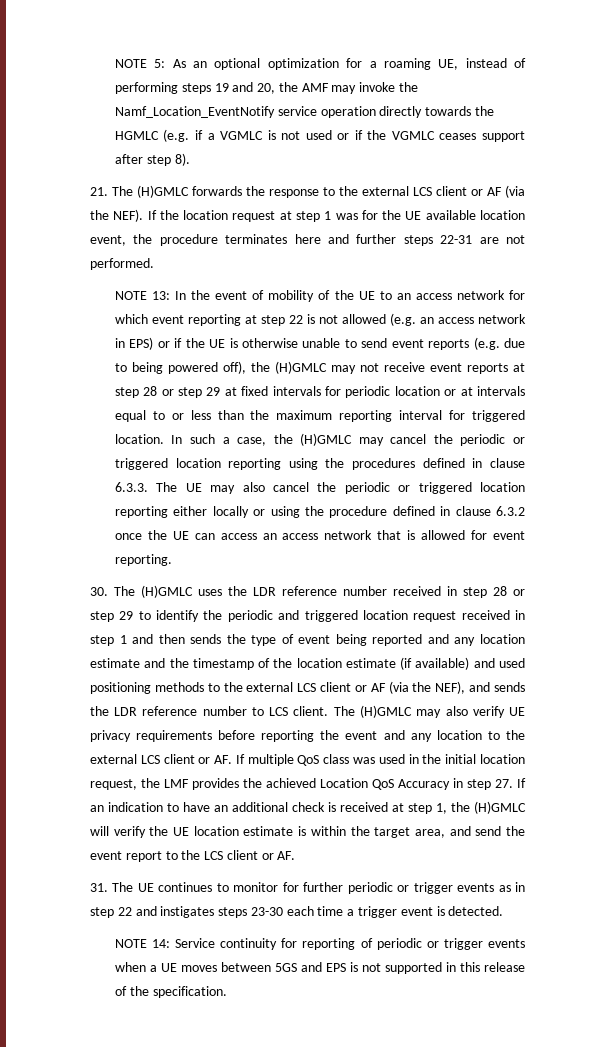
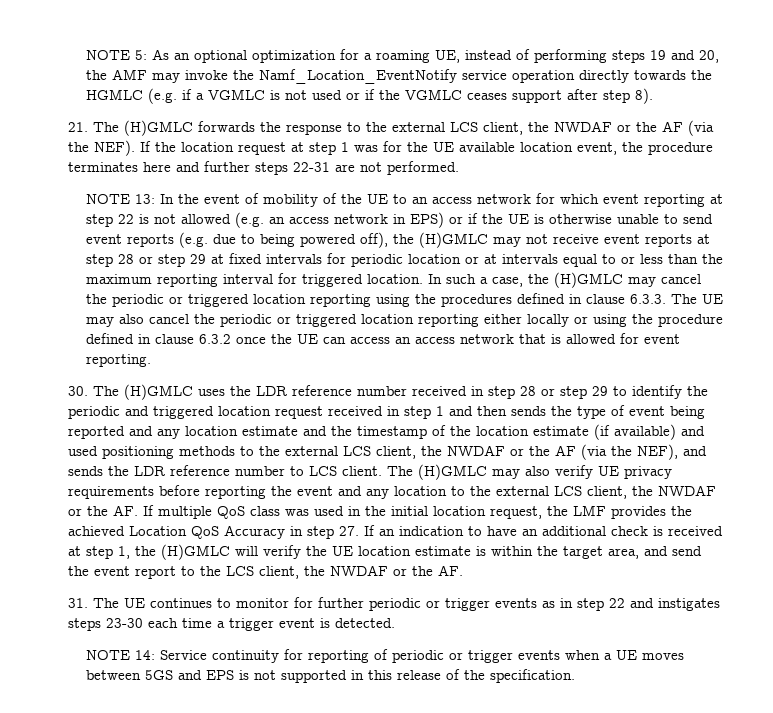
[435,186,483,196] client or -> [482,121,657,135] client, the NWDAF or the
[320,682,367,692] client or -> [375,445,550,459] client, the NWDAF or the
[163,754,211,764] client or -> [586,485,716,499] [67,506,108,516] client, the NWDAF or the
[226,850,274,860] client or -> [258,565,433,579] client, the NWDAF or the

